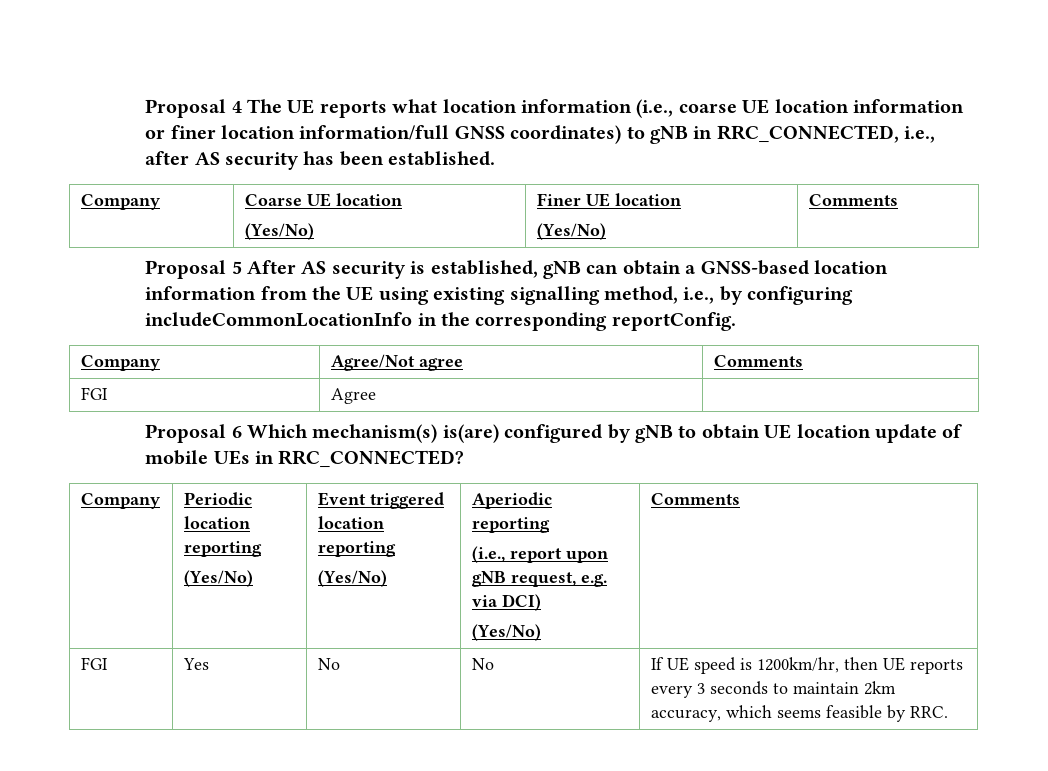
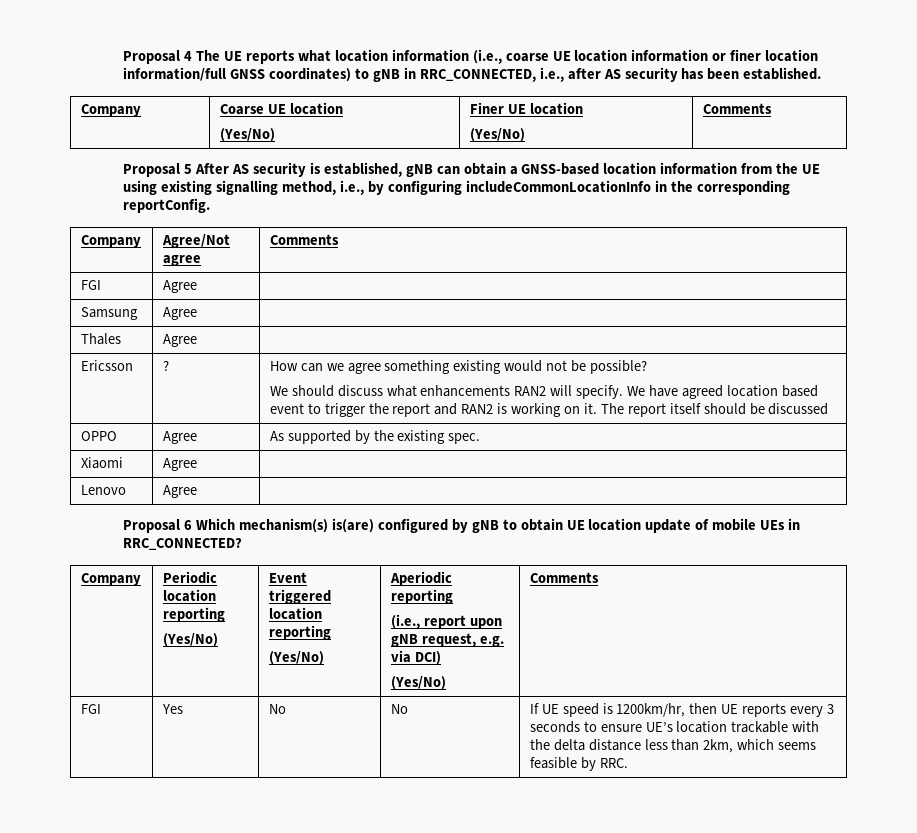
(376, 396) none -> [80,307,138,320] [162,307,197,320] [80,333,121,345] [162,334,197,347] [80,360,133,371] [162,361,169,371] [269,360,648,374] [269,385,818,399] [269,403,829,417] [80,431,117,441] [162,431,197,444] [269,430,481,444] [80,457,123,469] [162,458,197,471] [80,485,126,495] [162,485,197,498] // Samsung | Agree | // Thales | Agree | // Ericsson | ? | How can we agree something existing would not be possible? // We should discuss what enhancements RAN2 will specify. We have agreed location based event to trigger the report and RAN2 is working on it. The report itself should be discussed // OPPO | Agree | As supported by the existing spec. // Xiaomi | Agree | // Lenovo | Agree |
[792,681,896,695] [650,709,721,722] maintain 2km accuracy, -> [600,721,820,733] [529,739,734,753] ensure UE’s location trackable with the delta distance less than 2km,

